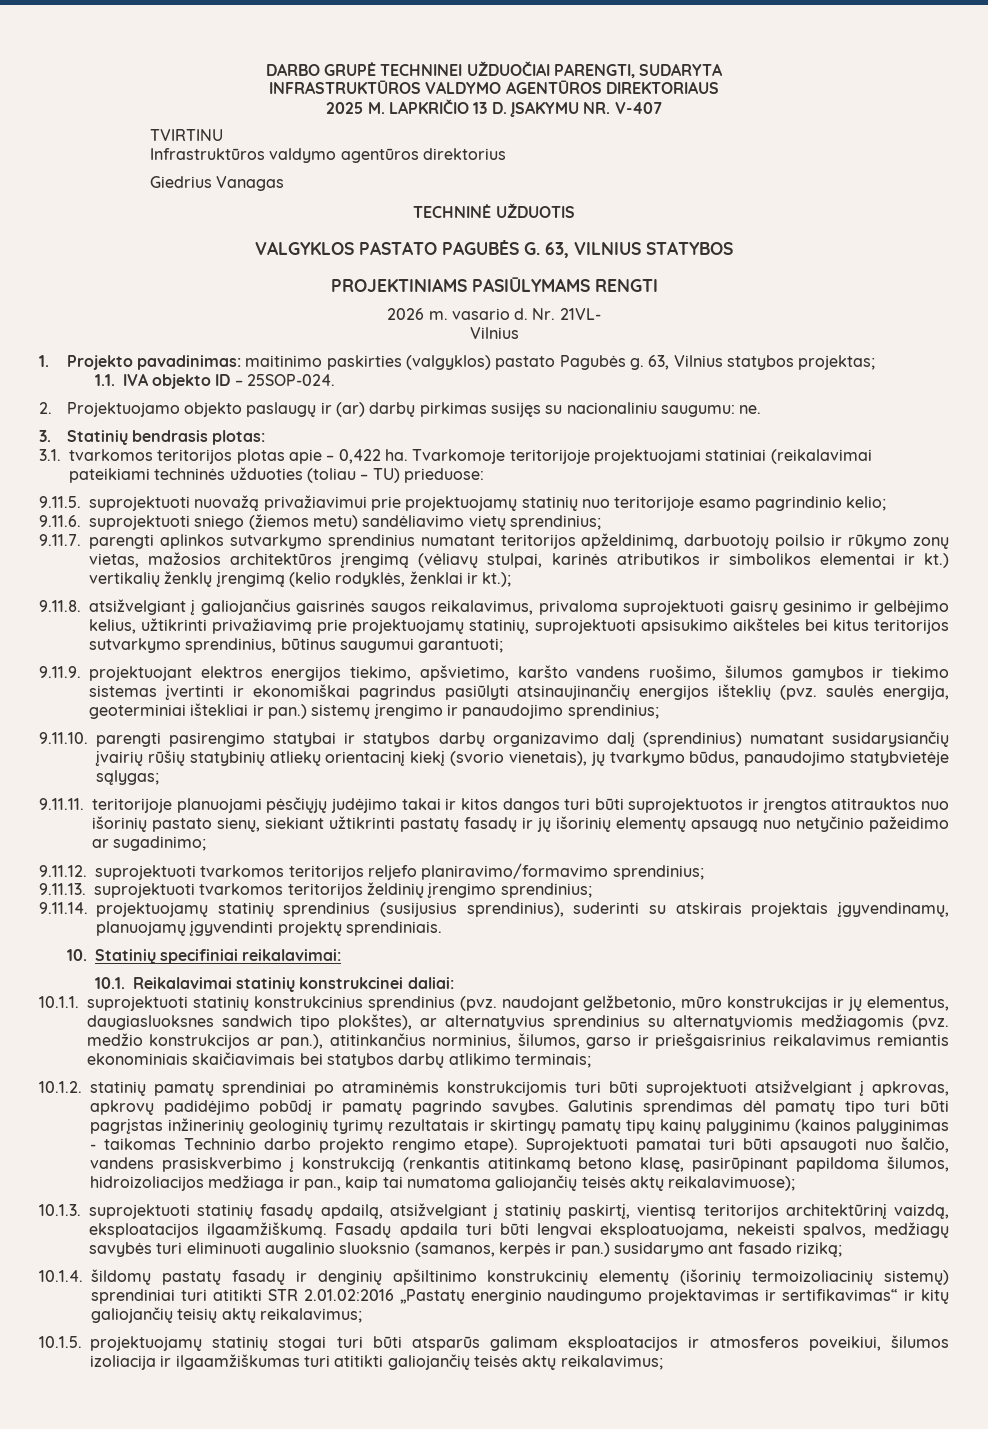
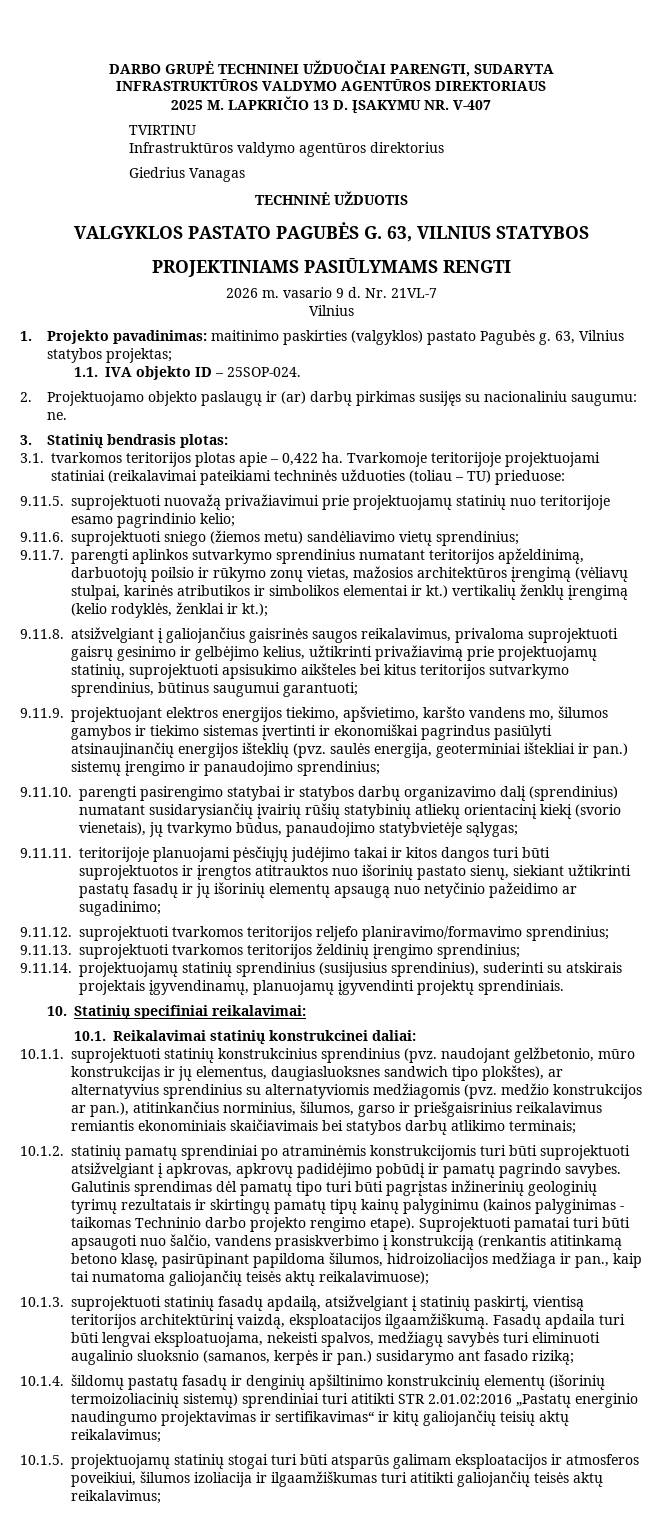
(510, 314) none -> [335,288,344,298] 9
[559,308,601,320] 21VL- -> [390,288,437,298] 21VL-7
[649,665,717,681] ruošimo, -> [529,710,554,721] mo,

